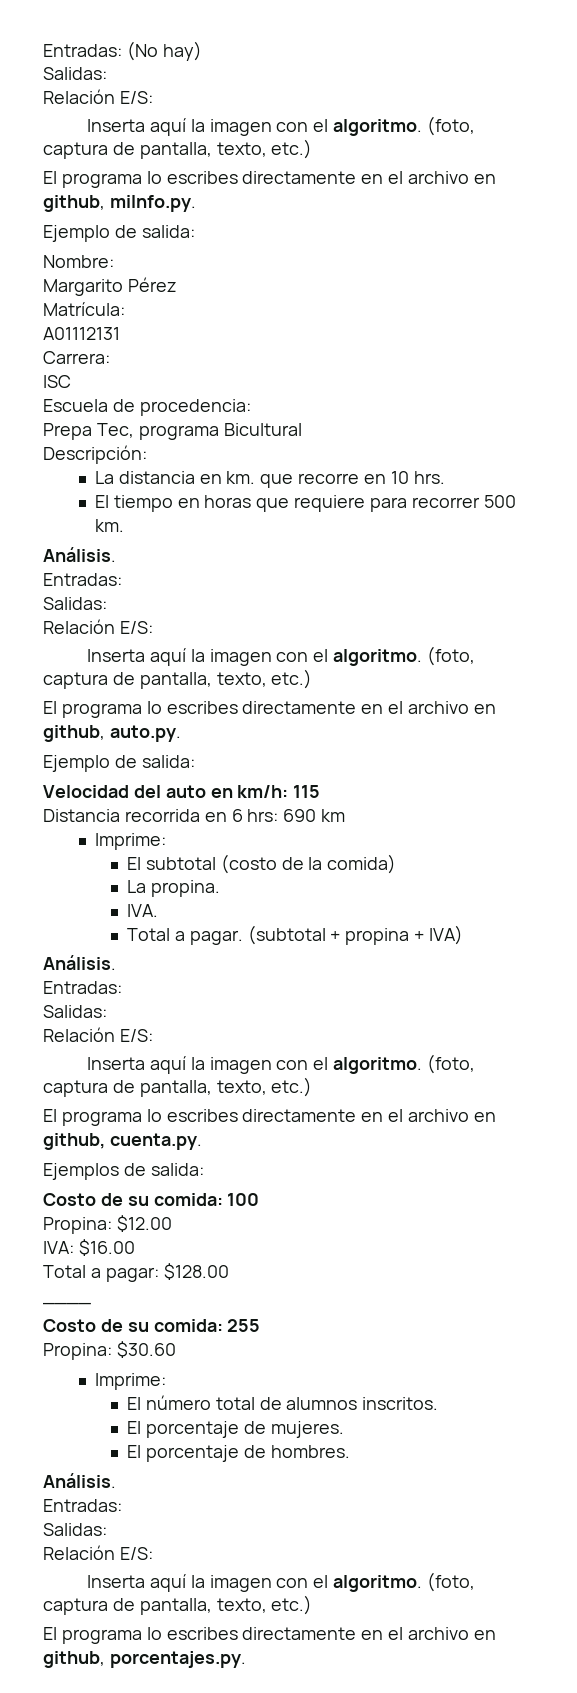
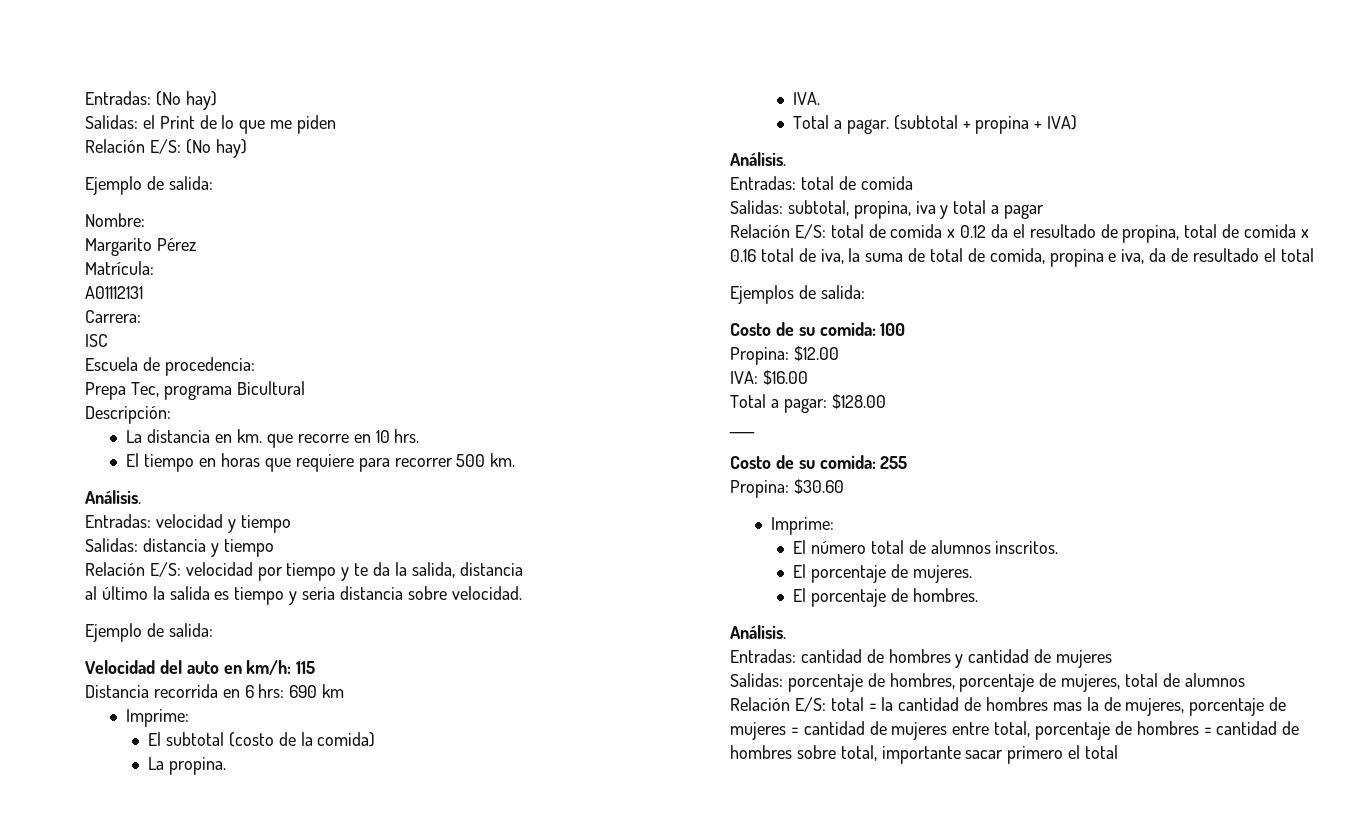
[43,89,153,104] [87,116,476,136] [43,139,313,159] [43,171,496,188] [43,195,196,212] // Relación E/S: // Inserta aquí la imagen con el algoritmo. (foto, captura de pantalla, texto, etc.) // El programa lo escribes directamente en el archivo en github, miInfo.py. -> [142,115,337,134] [85,139,247,158] el Print de lo que me piden // Relación E/S: (No hay)
[43,597,107,610] [43,619,153,634] [87,646,476,666] [43,669,313,689] [43,701,496,718] [43,725,181,742] // Salidas: // Relación E/S: // Inserta aquí la imagen con el algoritmo. (foto, captura de pantalla, texto, etc.) // El programa lo escribes directamente en el archivo en github, auto.py. -> [155,514,291,533] [85,538,274,557] [85,562,523,581] [85,586,522,605] velocidad y tiempo // Salidas: distancia y tiempo // Relación E/S: velocidad por tiempo y te da la salida, distancia // al último la salida es tiempo y seria distancia sobre velocidad.
[43,1005,107,1018] [43,1027,153,1042] [87,1054,476,1074] [43,1077,313,1097] [43,1109,496,1126] [43,1133,202,1150] // Salidas: // Relación E/S: // Inserta aquí la imagen con el algoritmo. (foto, captura de pantalla, texto, etc.) // El programa lo escribes directamente en el archivo en github, cuenta.py. -> [800,176,913,190] [730,200,1045,219] [730,224,1309,243] [730,248,1314,267] total de comida // Salidas: subtotal, propina, iva y total a pagar // Relación E/S: total de comida x 0.12 da el resultado de propina, total de comida x 0.16 total de iva, la suma de total de comida, propina e iva, da de resultado el total
[43,1523,107,1536] [43,1545,153,1560] [87,1572,476,1592] [43,1595,313,1615] [43,1627,496,1644] [43,1651,246,1668] // Salidas: // Relación E/S: // Inserta aquí la imagen con el algoritmo. (foto, captura de pantalla, texto, etc.) // El programa lo escribes directamente en el archivo en github, porcentajes.py. -> [800,649,1113,668] [730,673,1245,692] [730,697,1287,716] [730,721,1300,740] [730,745,1119,764] cantidad de hombres y cantidad de mujeres // Salidas: porcentaje de hombres, porcentaje de mujeres, total de alumnos // Relación E/S: total = la cantidad de hombres mas la de mujeres, porcentaje de mujeres = cantidad de mujeres entre total, porcentaje de hombres = cantidad de hombres sobre total, importante sacar primero el total

